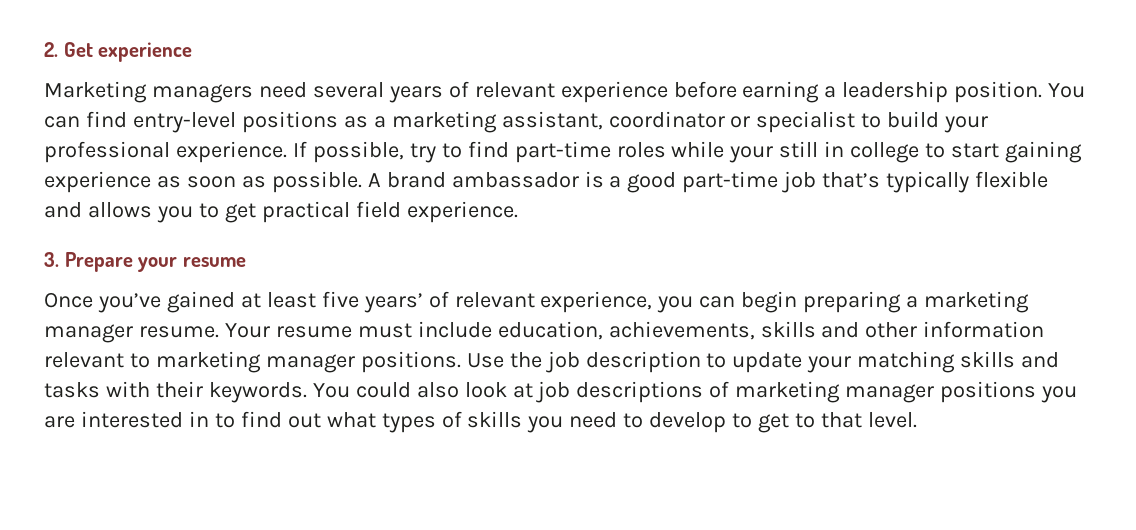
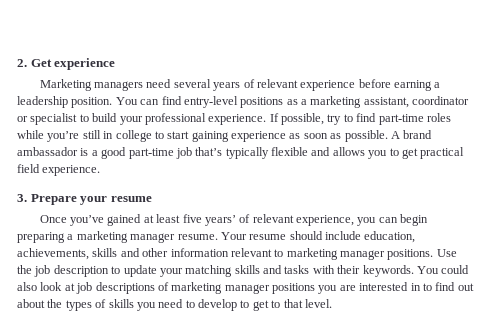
[729,146,774,163] your -> [47,131,80,142] you’re
[357,323,412,338] must -> [289,231,323,240] should
[326,412,376,428] what -> [17,299,63,308] about the

